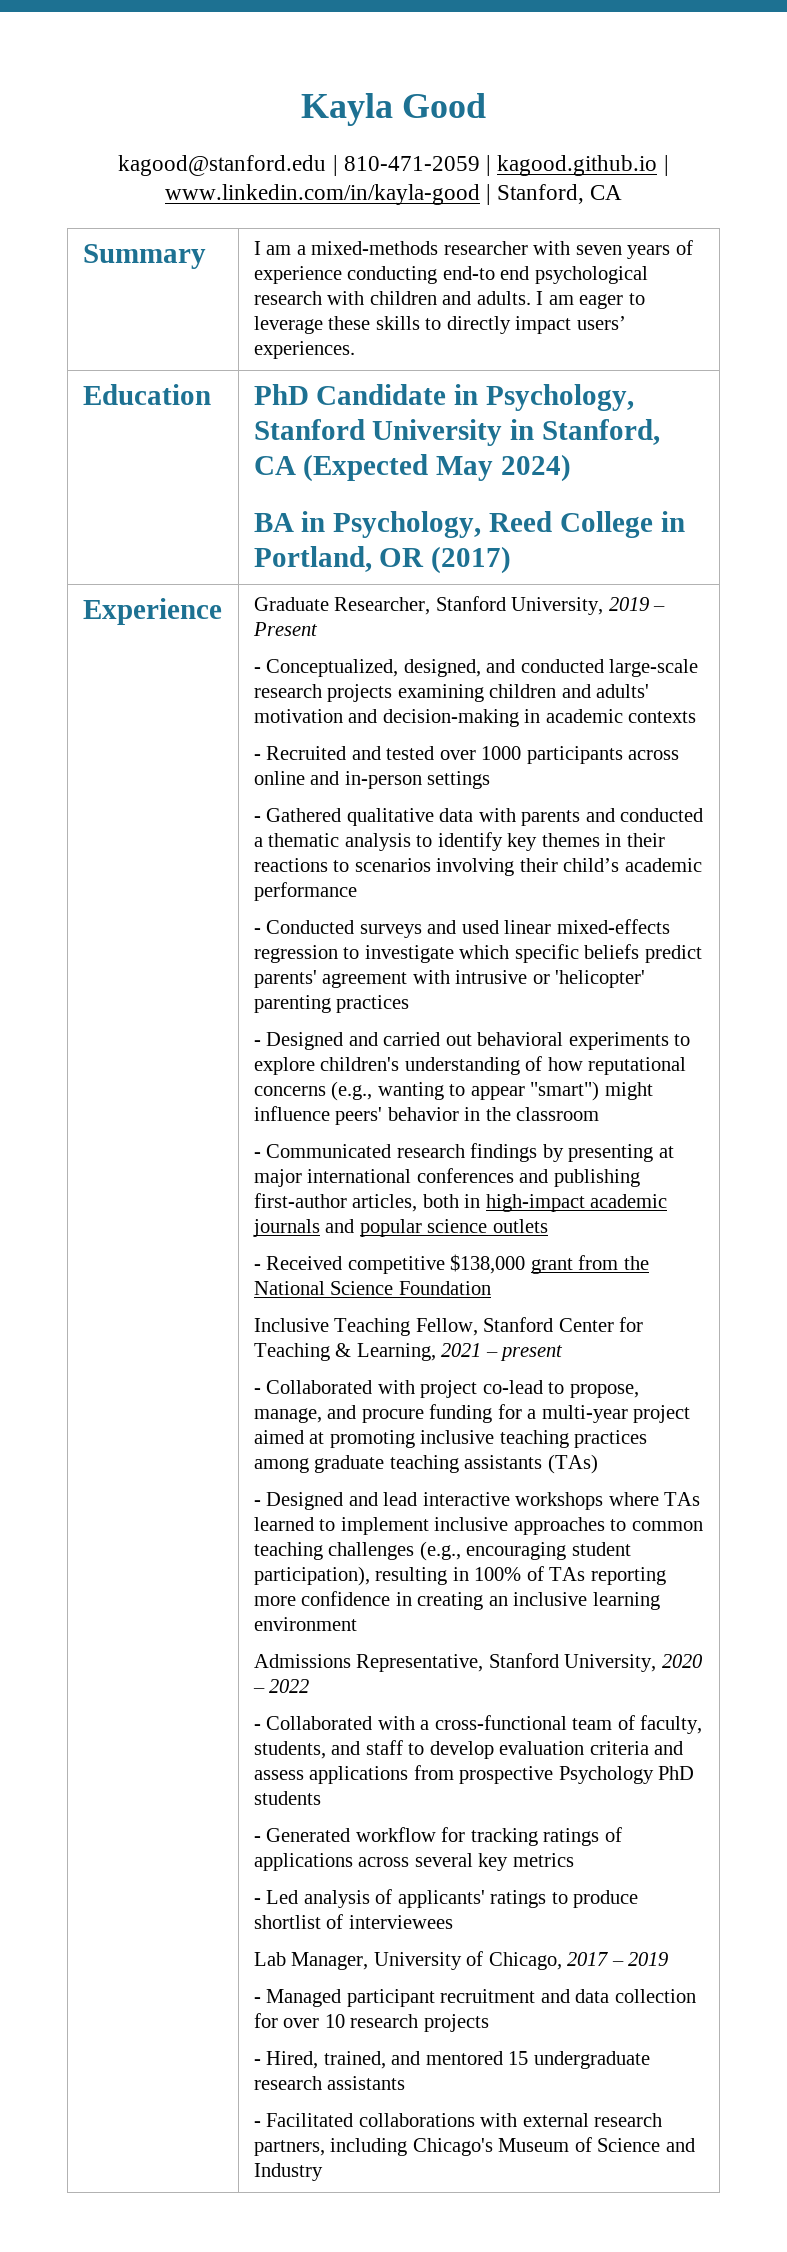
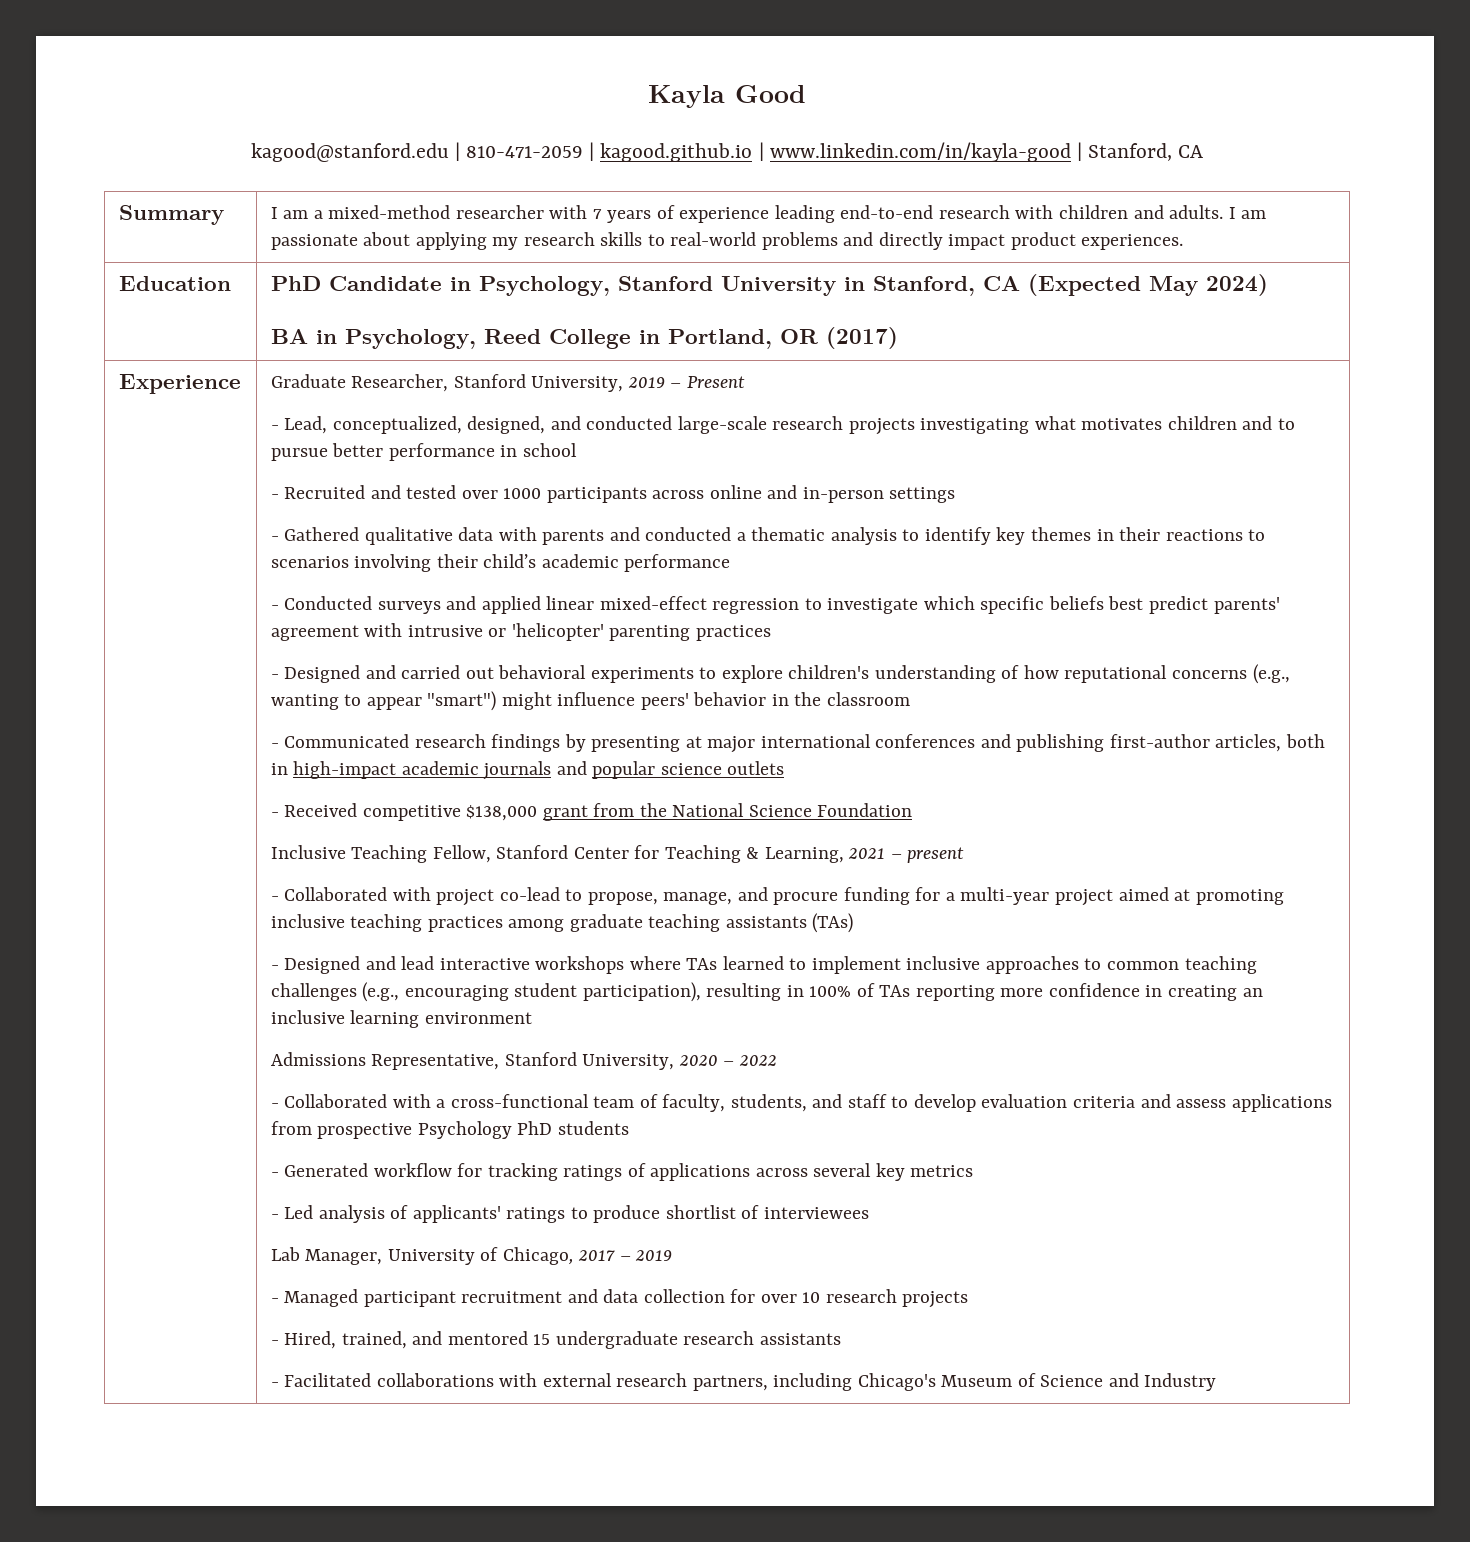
[311,241,439,255] mixed-methods -> [328,205,451,219] mixed-method
[575,245,622,255] seven -> [592,209,602,219] 7
[347,266,648,284] conducting end-to end psychological -> [774,205,934,223] leading end-to-end
[579,293,645,309] [253,316,442,334] eager to leverage these skills to -> [270,232,874,250] passionate about applying my research skills to real-world problems and
[576,316,626,330] users’ -> [1010,232,1076,250] product
[266,659,399,677] Conceptualized, -> [284,416,462,434] Lead, conceptualized,
[397,684,650,702] [253,709,697,727] examining children and adults' motivation and decision-making in academic contexts -> [920,416,1296,434] [270,443,577,461] investigating what motivates children and to pursue better performance in school
[461,919,670,934] used linear mixed-effects -> [481,596,707,614] applied linear mixed-effect
(640, 951) none -> [1108,596,1144,610] best

